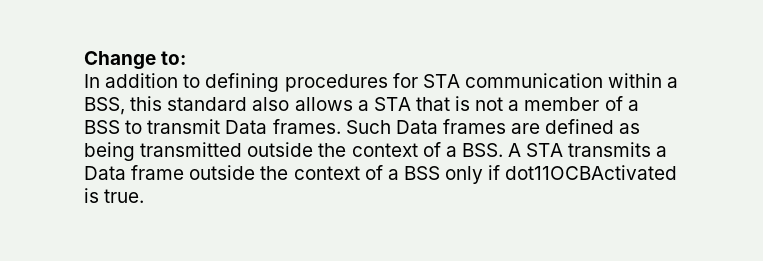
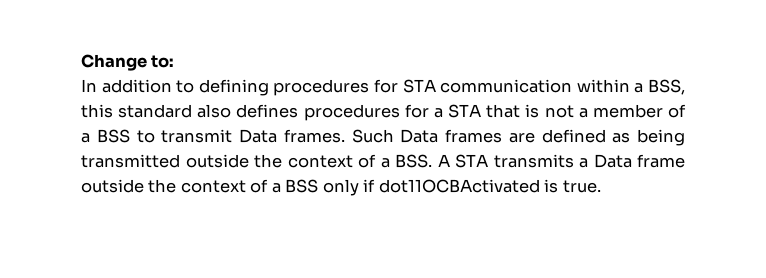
[294,97,353,111] allows -> [236,104,429,121] defines procedures for

